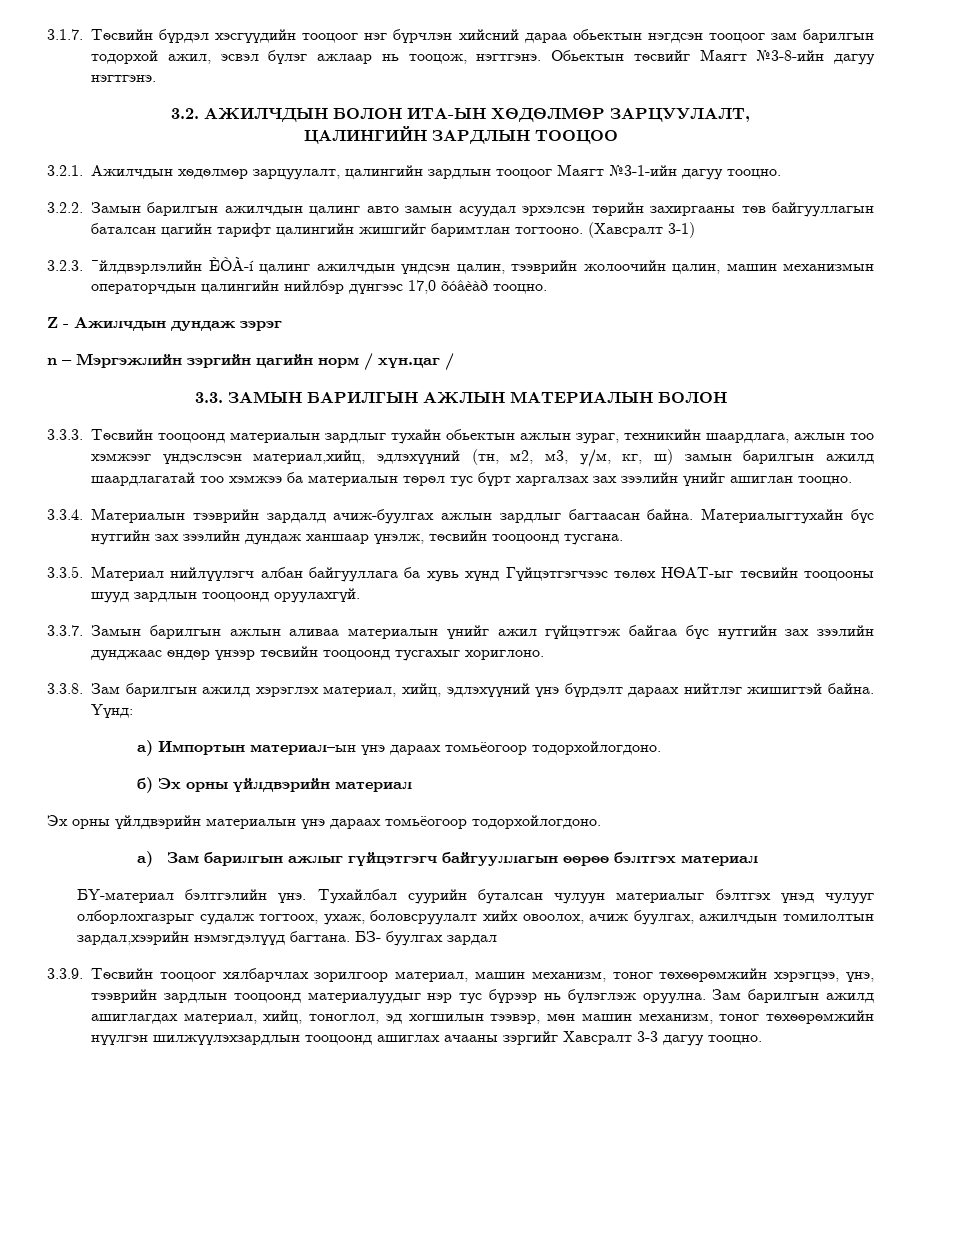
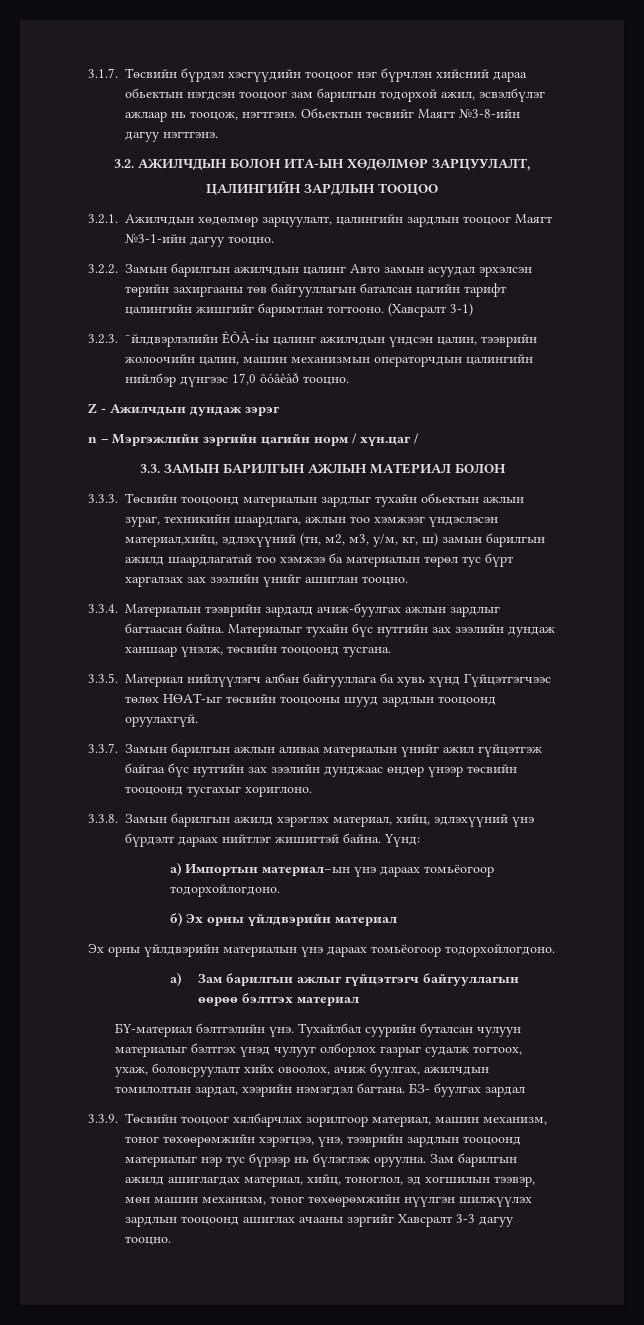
[220,50,308,64] эсвэл бүлэг -> [479,88,545,102] эсвэлбүлэг
[366,206,399,213] авто -> [350,264,380,273] Авто
[208,257,254,271] ÈÒÀ-í -> [222,331,269,344] ÈÒÀ-íы
[509,391,653,404] МАТЕРИАЛЫН -> [369,463,451,474] МАТЕРИАЛ
[701,508,844,524] Материалыгтухайн -> [228,624,348,637] Материалыг тухайн
[91,683,120,694] Зам -> [125,814,167,823] Замын
[77,910,195,924] олборлохгазрыг -> [320,1043,422,1057] олборлох газрыг
[77,931,286,945] зардал,хээрийн нэмэгдэлүүд -> [195,1084,354,1097] зардал, хээрийн нэмэгдэл
[307,992,421,1004] материалуудыг -> [125,1156,197,1167] материалыг
[153,1035,300,1045] шилжүүлэхзардлын -> [459,1197,532,1207] [125,1216,177,1227] шилжүүлэх зардлын

